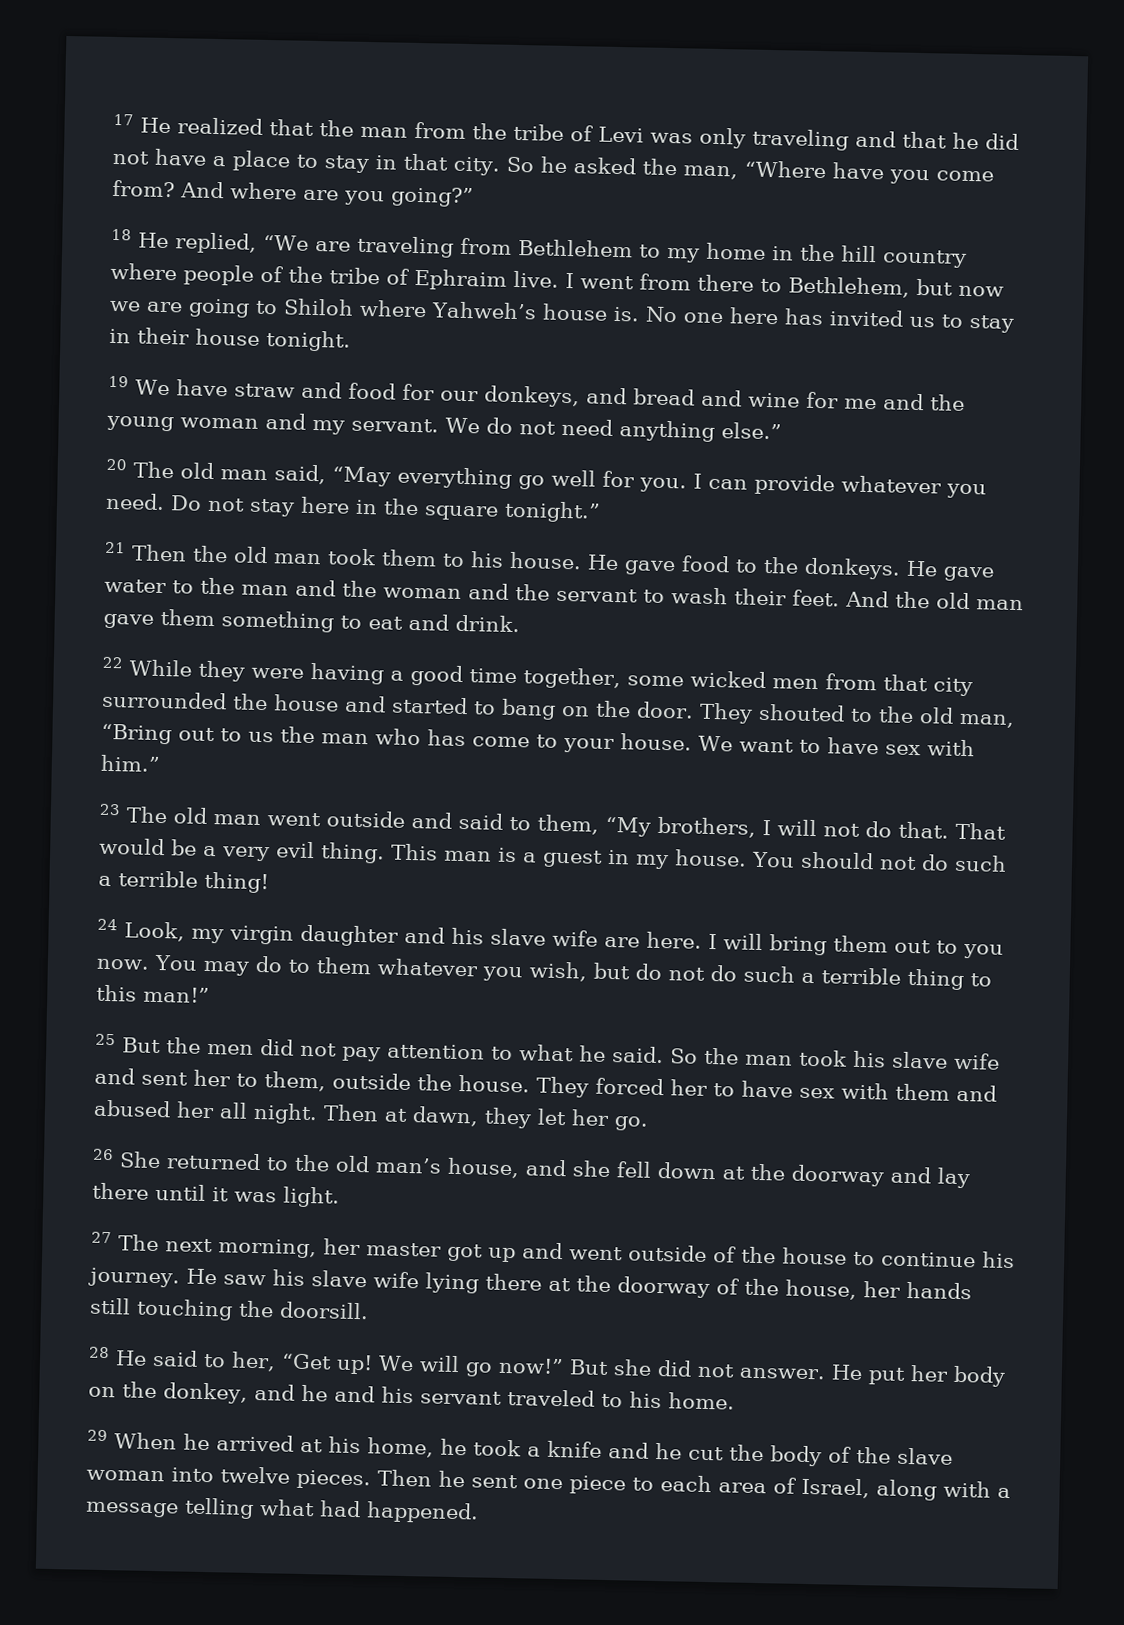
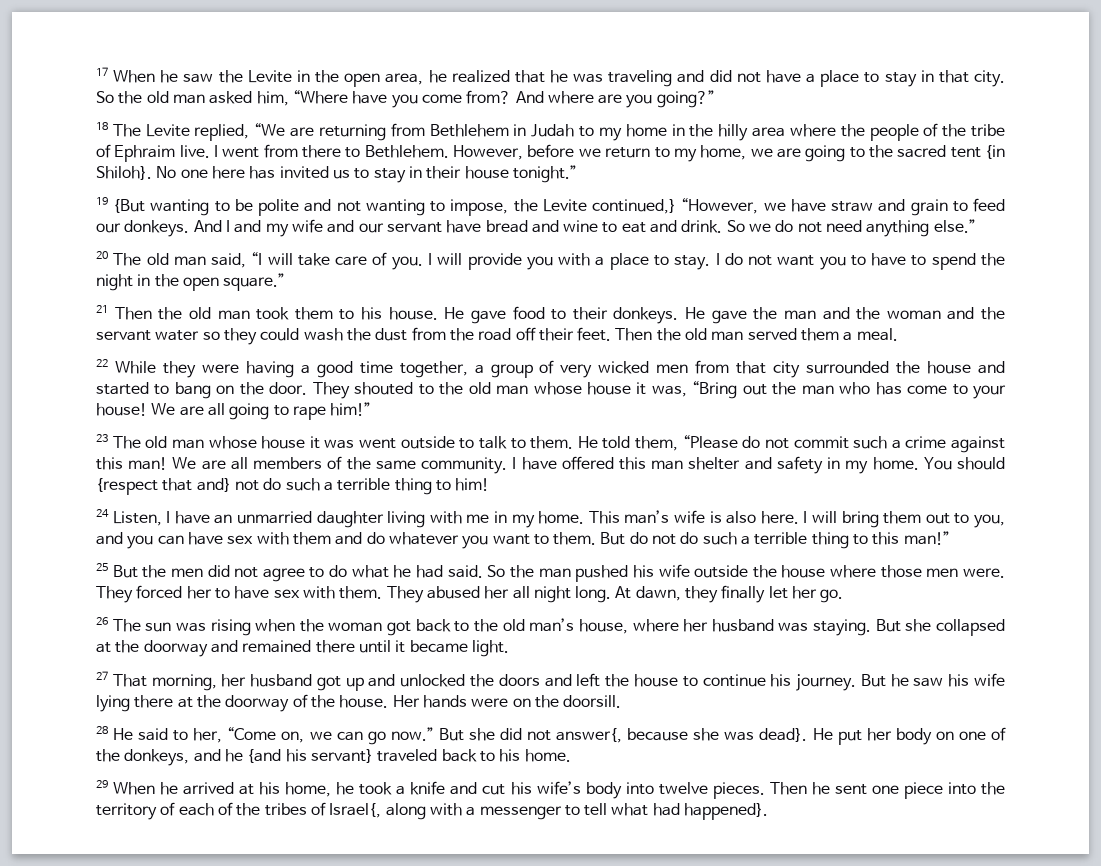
[140,117,979,151] He realized that the man from the tribe of Levi was only traveling and that he -> [113,70,705,87] When he saw the Levite in the open area, he realized that he was traveling and
[539,156,738,180] he asked the man, -> [118,91,289,106] the old man asked him,
[138,232,169,249] He -> [112,124,190,137] The Levite
[356,235,454,258] traveling -> [318,124,386,141] returning
(633, 248) none -> [513,124,575,137] in Judah
[840,245,967,268] [110,262,177,281] hill country where -> [718,124,865,141] hilly area where the
[788,276,1004,298] [109,298,640,322] Bethlehem, but now we are going to Shiloh where Yahweh’s house is. -> [364,144,1005,162] [96,166,152,180] Bethlehem. However, before we return to my home, we are going to the sacred tent {in Shiloh}.
[266,330,351,352] tonight. -> [512,165,577,183] tonight.”
[135,379,965,411] [106,413,480,435] We have straw and food for our donkeys, and bread and wine for me and the young woman and my servant. We -> [113,198,1005,216] [96,219,772,237] {But wanting to be polite and not wanting to impose, the Levite continued,} “However, we have straw and grain to feed our donkeys. And I and my wife and our servant have bread and wine to eat and drink. So we
[332,466,987,499] [105,492,601,523] “May everything go well for you. I can provide whatever you need. Do not stay here in the square tonight.” -> [251,252,1005,270] [96,273,286,291] “I will take care of you. I will provide you with a place to stay. I do not want you to have to spend the night in the open square.”
[763,556,799,574] the -> [572,307,608,320] their
[104,578,194,594] water to -> (747, 317) none
[643,587,728,605] to wash -> [155,327,536,345] water so they could wash the dust from the road off
[845,590,1024,611] [103,608,520,633] And the old man gave them something to eat and drink. -> [615,328,898,341] Then the old man served them a meal.
[626,675,684,687] some -> [474,360,593,378] a group of very
[958,713,1015,728] [101,723,274,745] man, “Bring out to us -> [496,381,767,399] man whose house it was, “Bring out
[620,733,975,757] [100,754,161,772] [99,803,1006,840] [99,837,747,870] house. We want to have sex with him.” // 23 The old man went outside and said to them, “My brothers, I will not do that. That would be a very evil thing. This man is a guest in my house. -> [96,402,372,420] [96,434,1005,453] [96,456,919,474] house! We are all going to rape him!” // 23 The old man whose house it was went outside to talk to them. He told them, “Please do not commit such a crime against this man! We are all members of the same community. I have offered this man shelter and safety in my home.
[878,854,1007,872] [98,870,269,894] [97,918,640,948] not do such a terrible thing! // 24 Look, my virgin daughter and his slave wife are -> [96,478,490,495] [96,509,757,528] {respect that and} not do such a terrible thing to him! // 24 Listen, I have an unmarried daughter living with me in my home. This man’s wife is also
[963,944,1004,959] [96,954,631,982] you now. You may do to them whatever you wish, but -> [974,514,1006,528] [96,532,626,549] you, and you can have sex with them and do whatever you want to them. But
[342,1043,513,1062] pay attention to -> [262,565,348,582] agree to do
(606, 1053) none -> [416,565,444,578] had
[799,1049,1000,1070] [94,1067,530,1093] took his slave wife and sent her to them, outside the house. -> [575,564,1005,582] pushed his wife outside the house where those men were.
[895,1083,997,1102] them and -> [339,586,424,603] them. They
[253,1102,408,1125] night. Then at -> [533,586,632,603] night long. At
(532, 1118) none -> [721,585,766,603] finally
[119,1151,261,1171] She returned -> [112,619,451,636] The sun was rising when the woman got back
[525,1159,717,1180] and she fell down -> [632,619,1005,636] where her husband was staying. But she collapsed
[937,1167,971,1189] lay -> [242,640,312,653] remained
[234,1191,277,1203] was -> [409,640,468,653] became
[118,1234,213,1253] The next -> [112,674,147,687] That
[366,1242,442,1257] master -> [250,674,313,687] husband
[569,1244,737,1263] went outside of -> [400,673,601,687] unlocked the doors and left
[185,1268,217,1285] He -> [860,674,909,687] But he
[310,1270,367,1288] slave -> (970, 680) none
[784,1279,972,1300] [89,1297,233,1321] house, her hands still touching -> [339,695,531,708] house. Her hands were on
[280,1353,825,1380] “Get up! We will go now!” But she did not answer. -> [227,727,808,745] “Come on, we can go now.” But she did not answer{, because she was dead}.
[122,1381,595,1407] the donkey, and he and his servant traveled -> [958,727,1007,741] [96,749,477,766] one of the donkeys, and he {and his servant} traveled back
[655,1442,953,1467] [86,1469,165,1482] he cut the body of the slave woman -> [482,781,622,799] cut his wife’s body
[632,1475,1011,1501] [85,1497,254,1519] to each area of Israel, along with a message telling -> [947,782,1005,795] [96,802,608,820] into the territory of each of the tribes of Israel{, along with a messenger to tell
[366,1501,479,1524] happened. -> [684,803,769,820] happened}.

